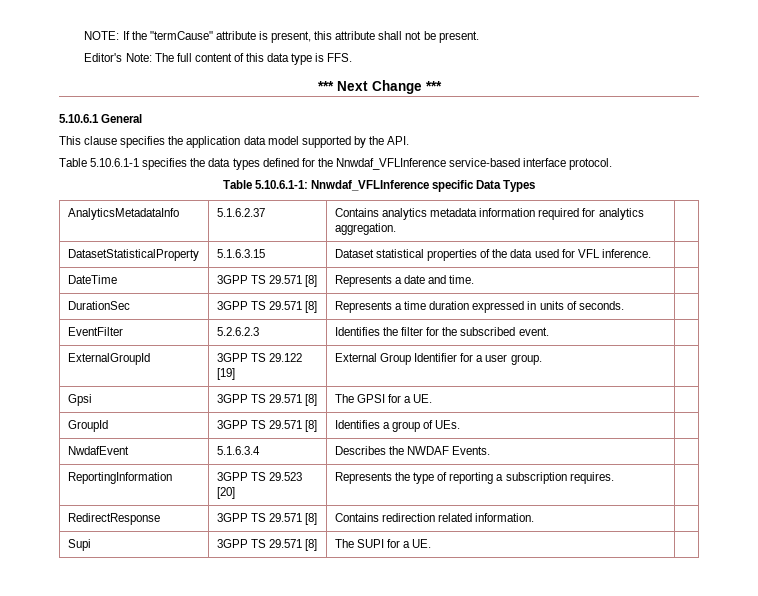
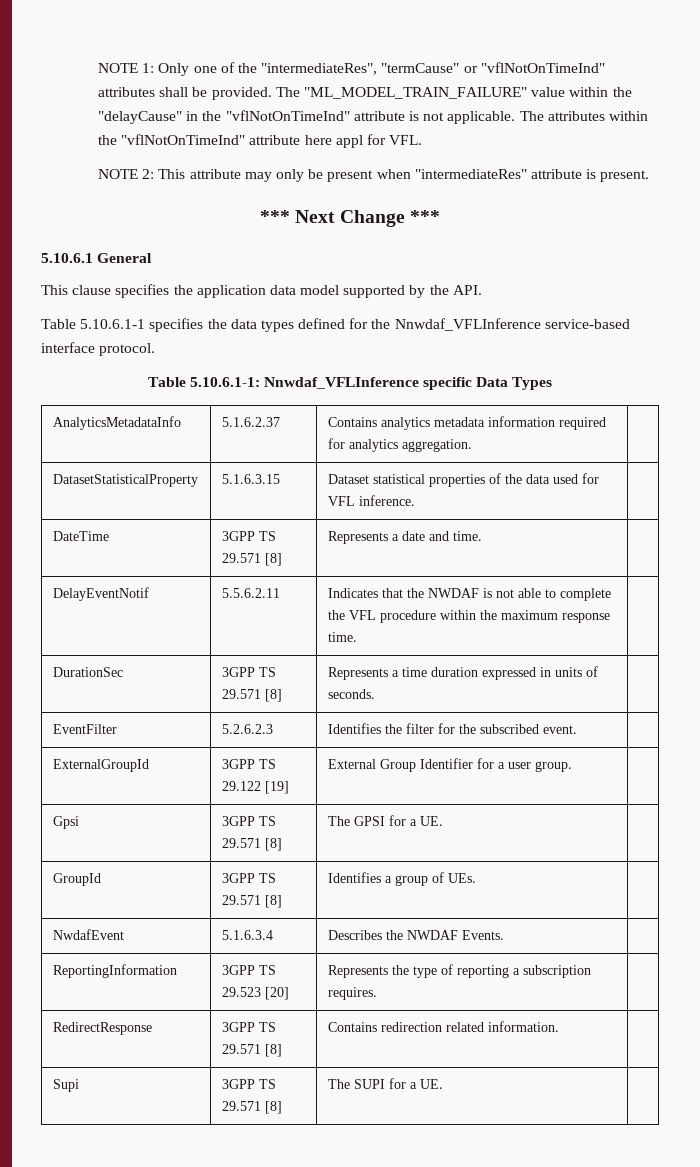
[84,31,479,43] [84,53,353,65] NOTE: If the "termCause" attribute is present, this attribute shall not be present. // Editor's Note: The full content of this data type is FFS. -> [98,62,605,76] [98,87,632,100] [98,110,648,124] [98,134,423,148] [98,169,650,182] NOTE 1: Only one of the "intermediateRes", "termCause" or "vflNotOnTimeInd" attributes shall be provided. The "ML_MODEL_TRAIN_FAILURE" value within the "delayCause" in the "vflNotOnTimeInd" attribute is not applicable. The attributes within the "vflNotOnTimeInd" attribute here appl for VFL. // NOTE 2: This attribute may only be present when "intermediateRes" attribute is present.
(475, 279) none -> [52,587,149,601] [221,588,280,598] [327,588,611,601] [327,610,610,623] [327,632,357,642] // DelayEventNotif | 5.5.6.2.11 | Indicates that the NWDAF is not able to complete the VFL procedure within the maximum response time. |

